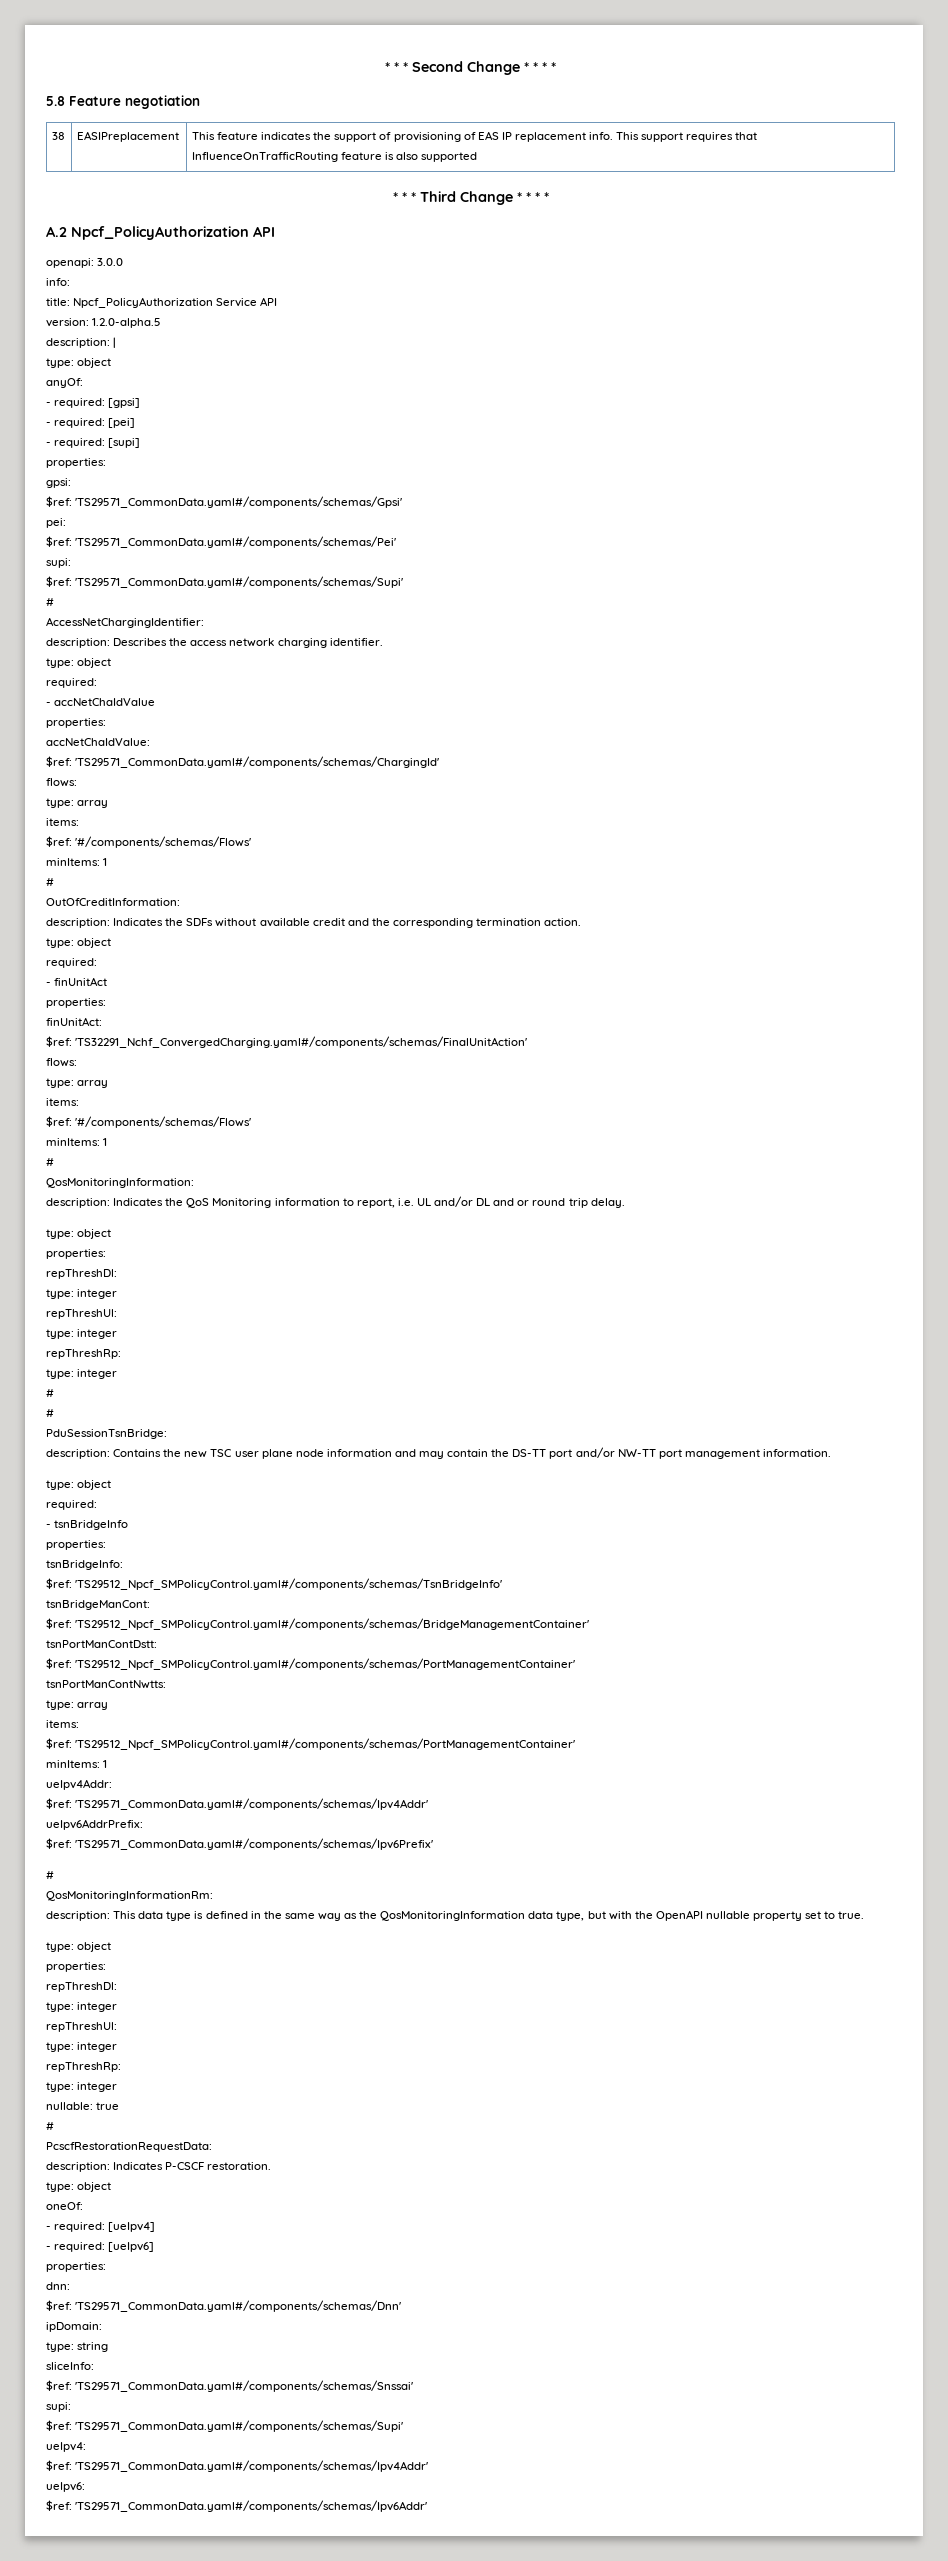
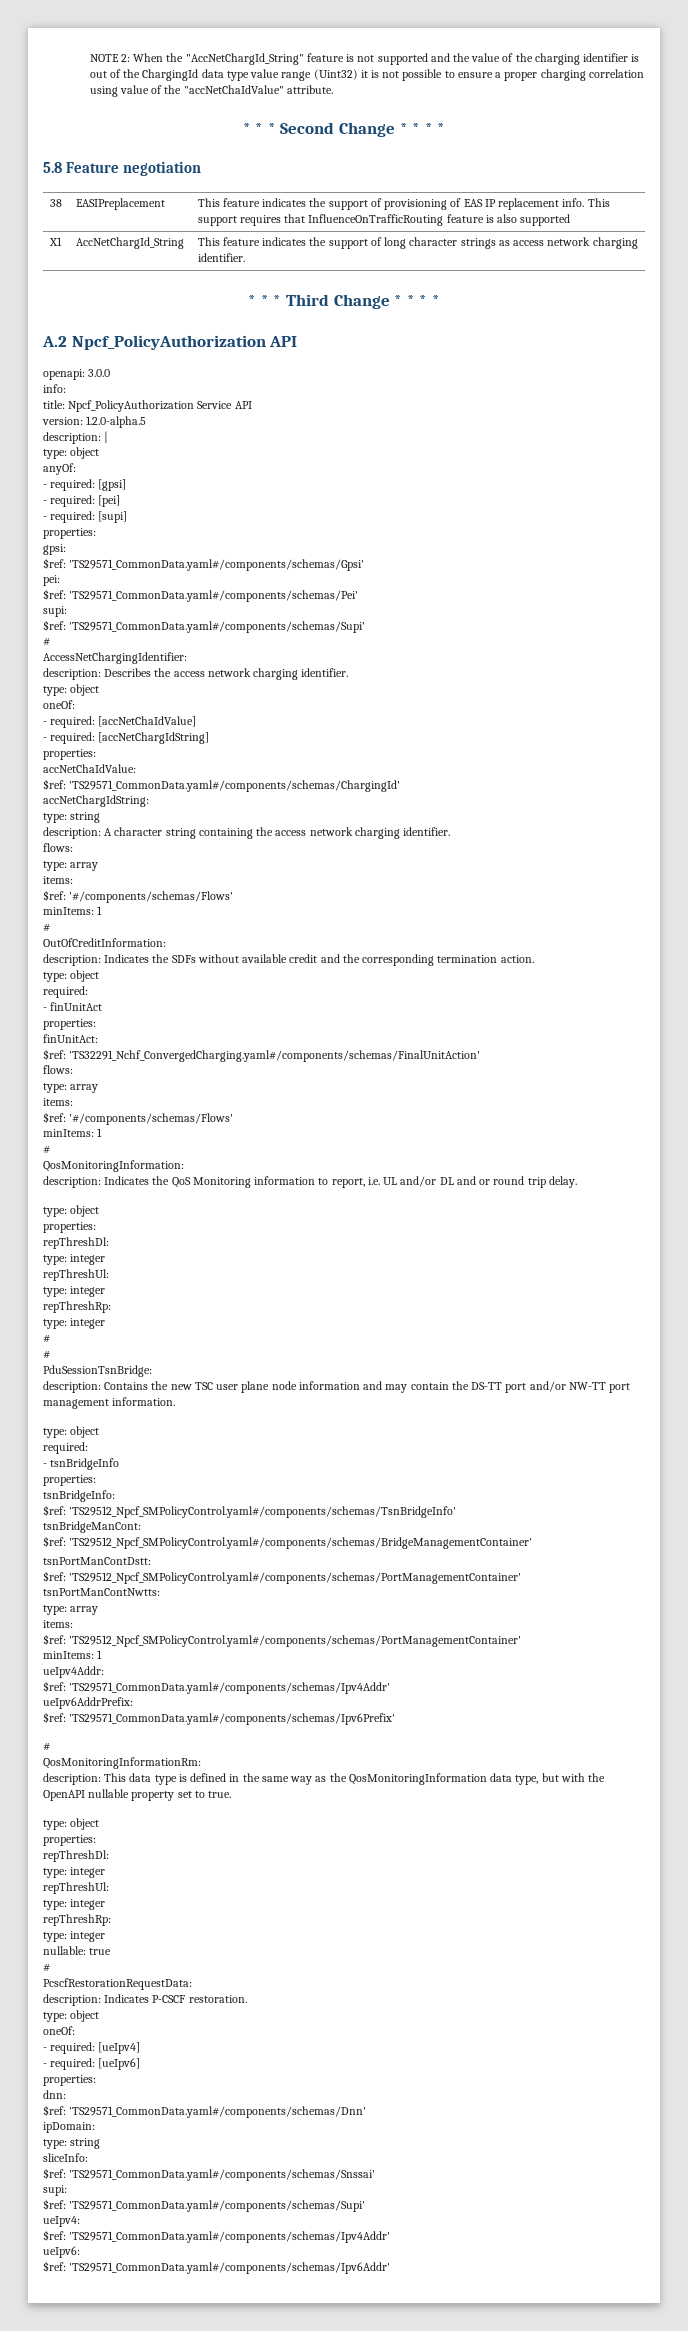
(385, 67) none -> [89,53,640,65] [89,69,644,81] [89,85,333,97] NOTE 2: When the "AccNetChargId_String" feature is not supported and the value of the charging identifier is out of the ChargingId data type value range (Uint32) it is not possible to ensure a proper charging correlation using value of the "accNetChaIdValue" attribute. //
(478, 157) none -> [48,237,62,246] [75,237,184,249] [197,237,638,249] [197,253,245,262] // X1 | AccNetChargId_String | This feature indicates the support of long character strings as access network charging identifier.
[46,678,97,688] [46,698,156,706] required: // - accNetChaIdValue -> [43,700,75,709] [43,716,197,728] [43,732,210,744] oneOf: // - required: [accNetChaIdValue] // - required: [accNetChargIdString]
(440, 762) none -> [43,795,149,807] [43,812,101,823] [43,827,451,839] // accNetChargIdString: // type: string // description: A character string containing the access network charging identifier.

